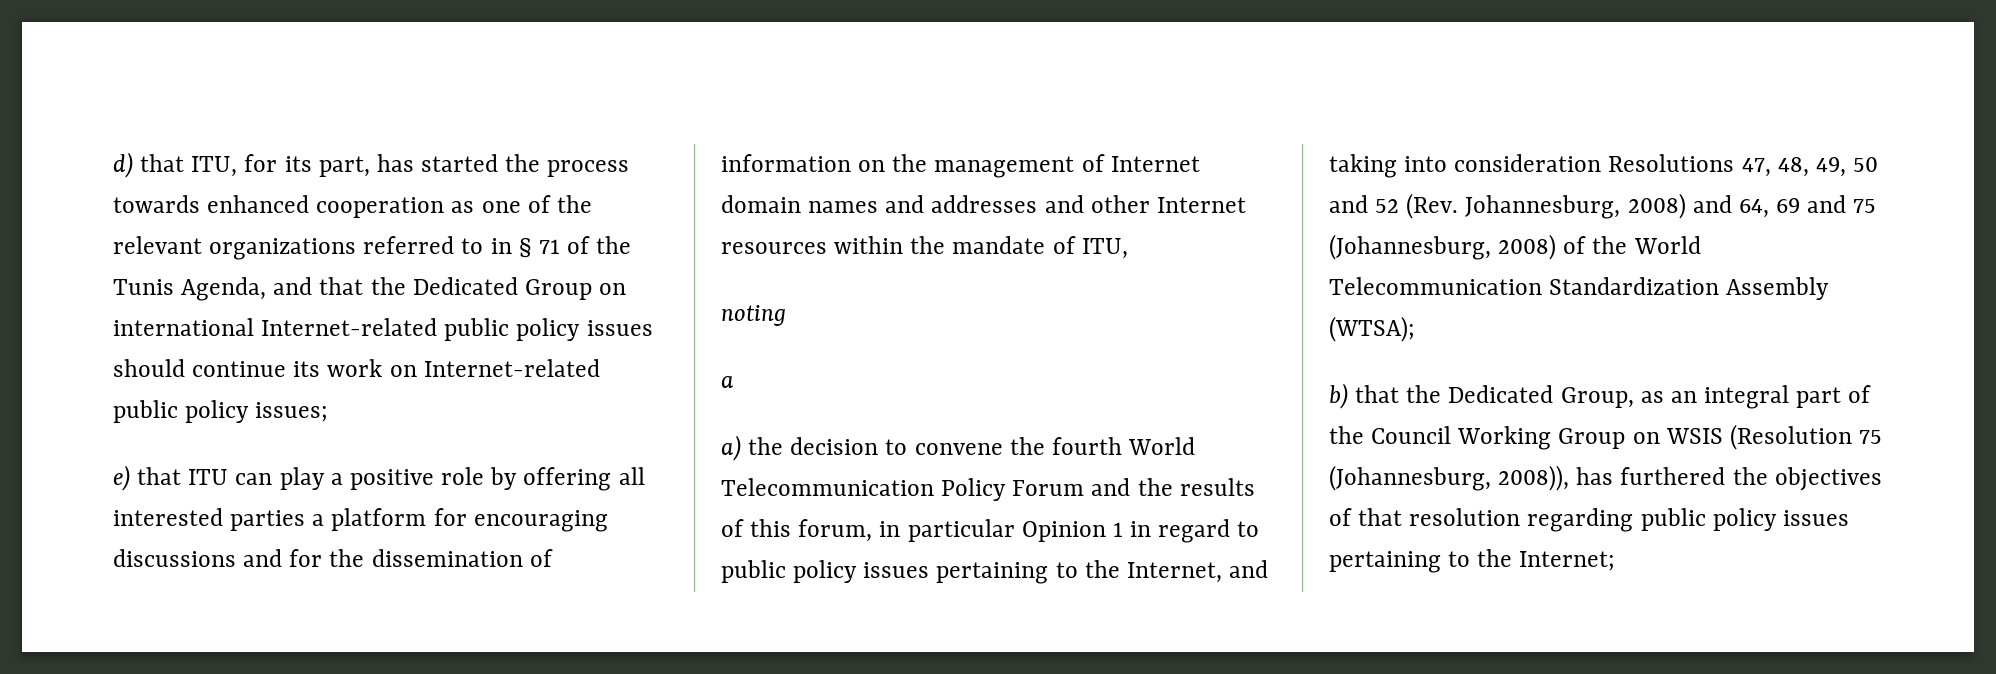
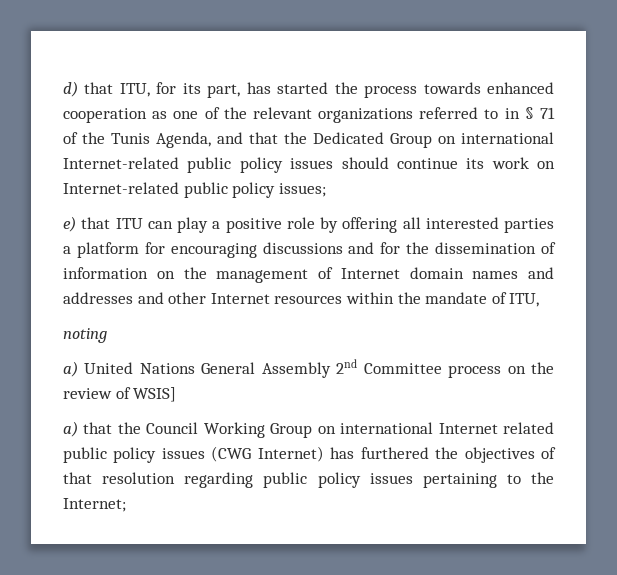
[721,375,734,388] [721,435,1196,461] [721,478,1255,501] [721,519,1260,543] [721,560,1269,584] [1329,154,1879,178] [1329,193,1877,219] [1329,234,1701,260] [1329,277,1830,300] [1329,316,1415,342] [1329,383,1872,409] [1329,424,1883,450] [1329,465,1570,491] a // a) the decision to convene the fourth World Telecommunication Policy Forum and the results of this forum, in particular Opinion 1 in regard to public policy issues pertaining to the Internet, and taking into consideration Resolutions 47, 48, 49, 50 and 52 (Rev. Johannesburg, 2008) and 64, 69 and 75 (Johannesburg, 2008) of the World Telecommunication Standardization Assembly (WTSA); // b) that the Dedicated Group, as an integral part of the Council Working Group on WSIS (Resolution 75 (Johannesburg, 2008)), -> [63,359,555,378] [63,387,177,402] [63,421,554,438] [63,446,324,463] a) United Nations General Assembly 2nd Committee process on the review of WSIS] // a) that the Council Working Group on international Internet related public policy issues (CWG Internet)

